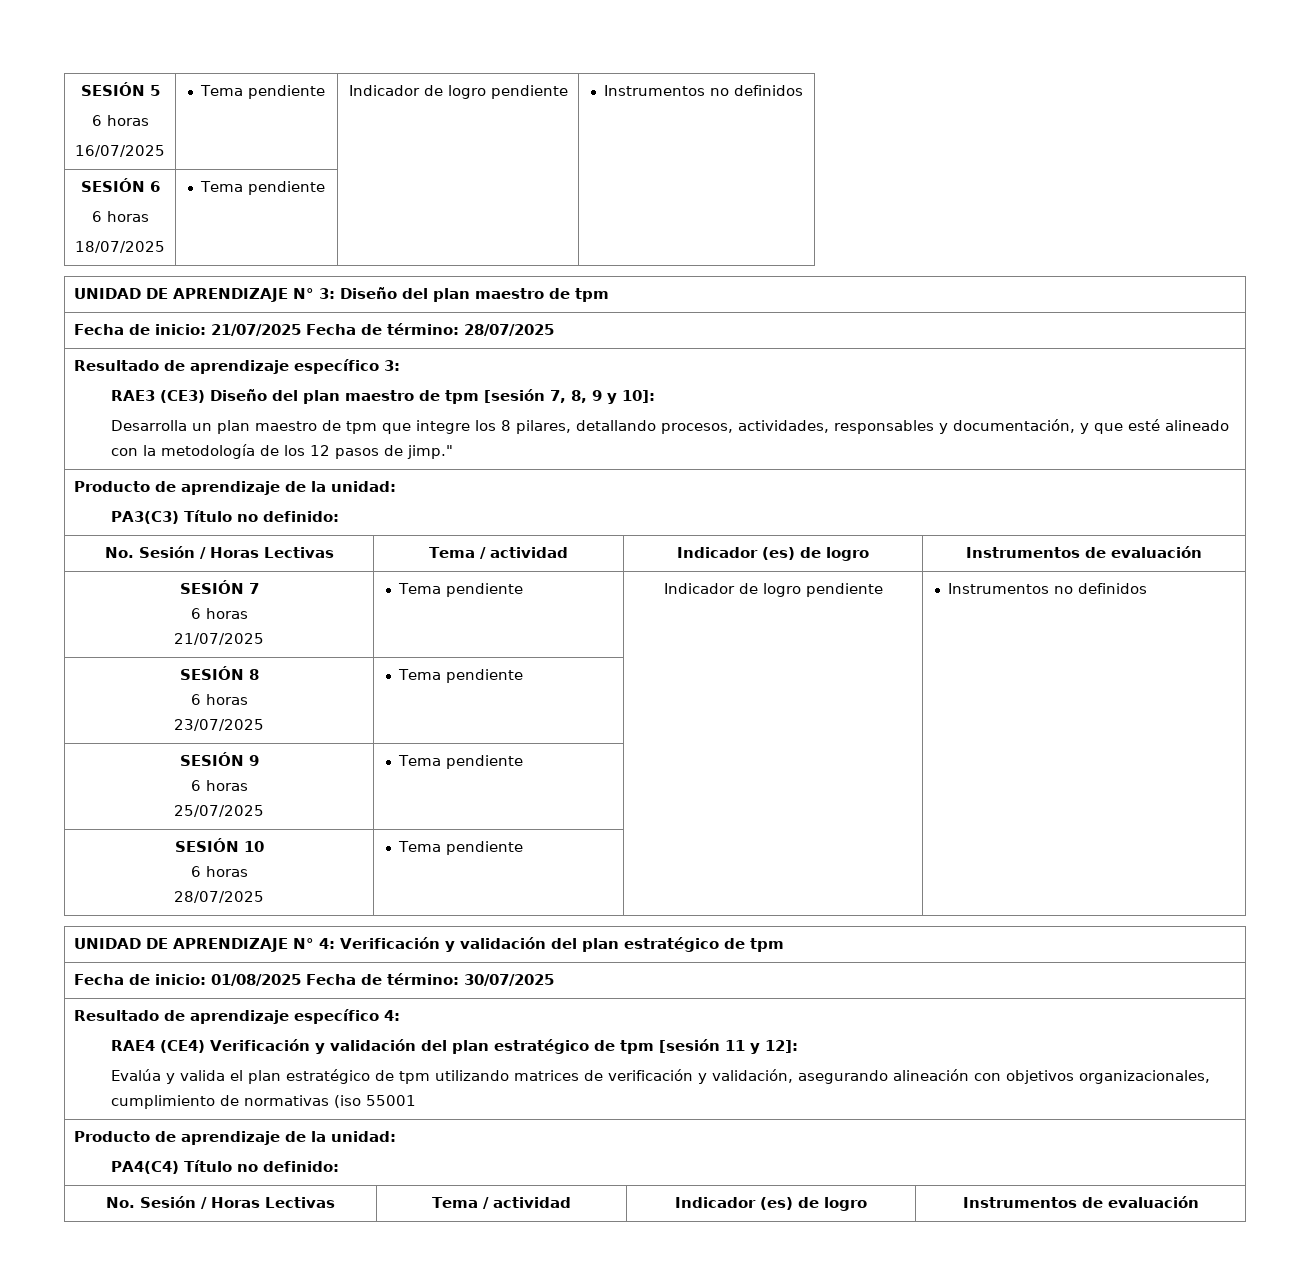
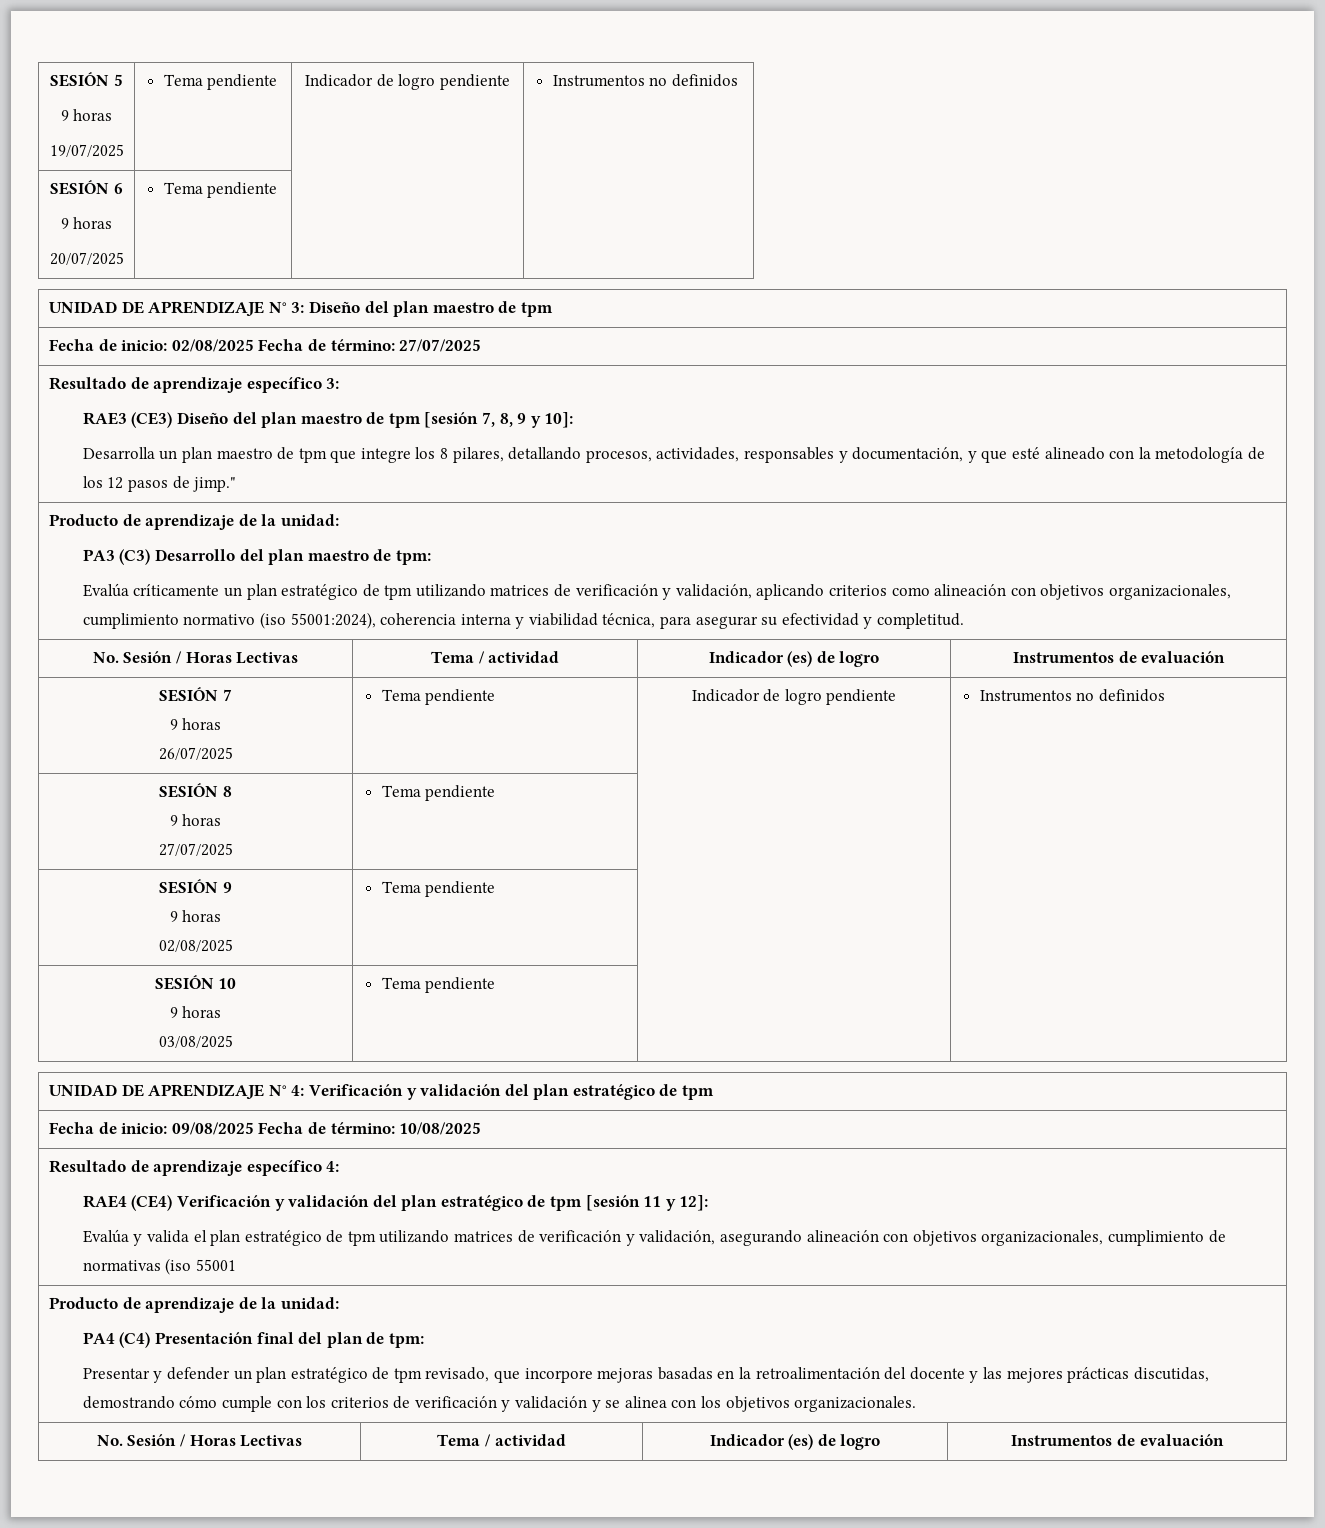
[91,115,149,126] [75,145,165,157] 6 horas // 16/07/2025 -> [60,109,113,121] [49,144,124,157] 9 horas // 19/07/2025
[91,211,149,222] [75,241,165,253] 6 horas // 18/07/2025 -> [60,217,113,229] [49,252,124,265] 9 horas // 20/07/2025
[211,323,555,336] 21/07/2025 Fecha de término: 28/07/2025 -> [171,339,482,352] 02/08/2025 Fecha de término: 27/07/2025
[110,510,339,524] PA3(C3) Título no definido: -> [82,549,431,565] [82,583,1231,600] [82,612,965,629] PA3 (C3) Desarrollo del plan maestro de tpm: // Evalúa críticamente un plan estratégico de tpm utilizando matrices de verificación y validación, aplicando criterios como alineación con objetivos organizacionales, cumplimiento normativo (iso 55001:2024), coherencia interna y viabilidad técnica, para asegurar su efectividad y completitud.
[190,608,248,619] [174,633,264,645] 6 horas // 21/07/2025 -> [169,718,222,730] [158,747,233,760] 9 horas // 26/07/2025
[190,694,248,705] [174,719,264,731] 6 horas // 23/07/2025 -> [169,814,222,826] [158,843,233,856] 9 horas // 27/07/2025
[190,780,248,791] [174,805,264,817] 6 horas // 25/07/2025 -> [169,910,222,922] [158,939,233,952] 9 horas // 02/08/2025
[190,866,248,877] [174,891,264,903] 6 horas // 28/07/2025 -> [169,1006,222,1018] [158,1035,233,1048] 9 horas // 03/08/2025
[211,973,555,986] 01/08/2025 Fecha de término: 30/07/2025 -> [171,1122,482,1135] 09/08/2025 Fecha de término: 10/08/2025
[110,1160,339,1174] PA4(C4) Título no definido: -> [82,1332,424,1348] [82,1367,1209,1383] [82,1396,917,1412] PA4 (C4) Presentación final del plan de tpm: // Presentar y defender un plan estratégico de tpm revisado, que incorpore mejoras basadas en la retroalimentación del docente y las mejores prácticas discutidas, demostrando cómo cumple con los criterios de verificación y validación y se alinea con los objetivos organizacionales.

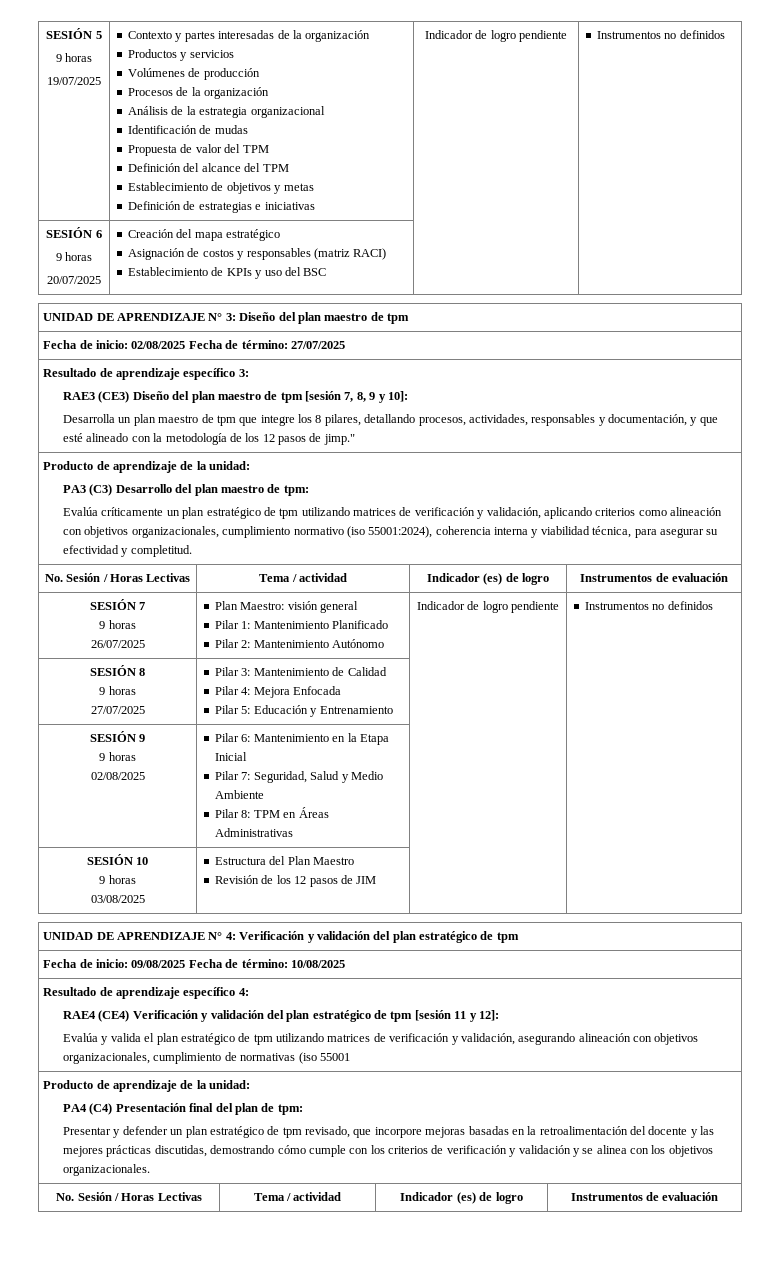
[163,74,278,90] Tema pendiente -> [128,30,371,42] [128,49,234,61] [128,68,260,80] [128,87,270,99] [128,106,325,118] [128,125,248,134] [128,144,269,156] [128,163,289,172] [128,182,314,194] [128,201,315,213] Contexto y partes interesadas de la organización // Productos y servicios // Volúmenes de producción // Procesos de la organización // Análisis de la estrategia organizacional // Identificación de mudas // Propuesta de valor del TPM // Definición del alcance del TPM // Establecimiento de objetivos y metas // Definición de estrategias e iniciativas
[163,182,278,198] Tema pendiente -> [128,229,281,241] [128,248,387,260] [128,267,327,279] Creación del mapa estratégico // Asignación de costos y responsables (matriz RACI) // Establecimiento de KPIs y uso del BSC
[381,689,496,705] Tema pendiente -> [215,601,359,613] [215,620,389,629] [215,639,385,648] Plan Maestro: visión general // Pilar 1: Mantenimiento Planificado // Pilar 2: Mantenimiento Autónomo
[381,785,496,801] Tema pendiente -> [215,667,387,676] [215,686,342,698] [215,705,393,717] Pilar 3: Mantenimiento de Calidad // Pilar 4: Mejora Enfocada // Pilar 5: Educación y Entrenamiento
[381,881,496,897] Tema pendiente -> [215,733,389,745] [215,752,248,761] [215,771,383,783] [215,790,265,799] [215,807,329,818] [215,828,294,837] Pilar 6: Mantenimiento en la Etapa Inicial // Pilar 7: Seguridad, Salud y Medio Ambiente // Pilar 8: TPM en Áreas Administrativas
[381,977,496,993] Tema pendiente -> [215,856,355,865] [215,875,377,887] Estructura del Plan Maestro // Revisión de los 12 pasos de JIM

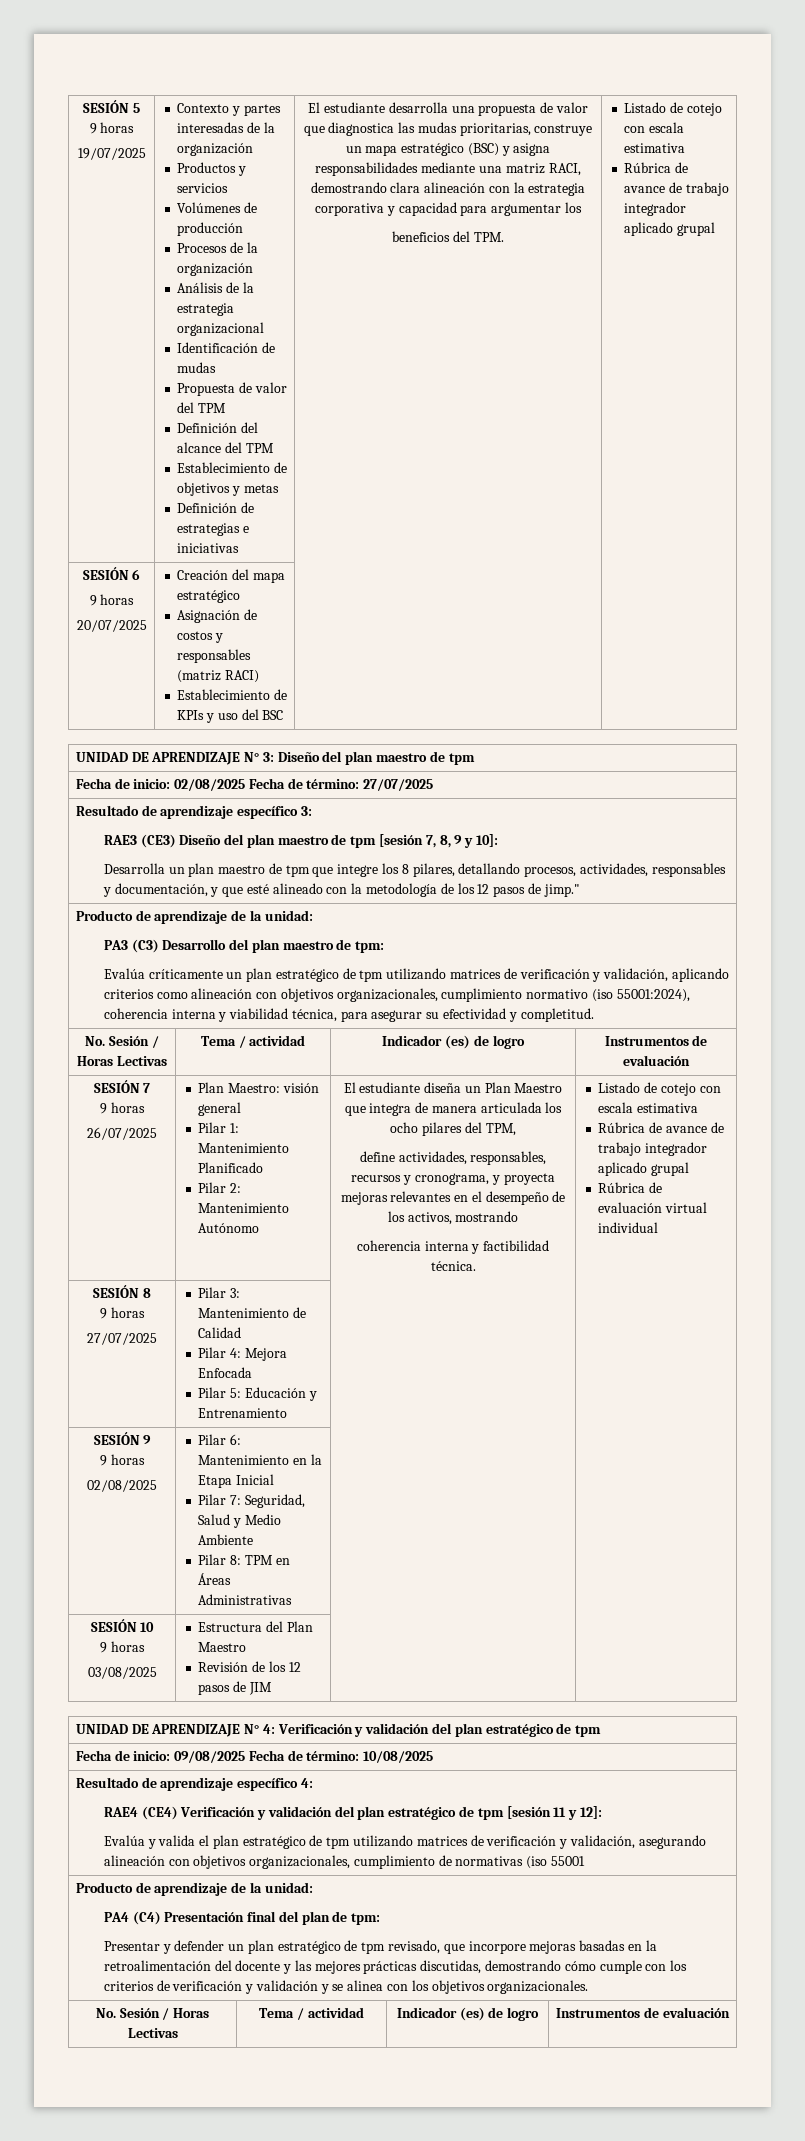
[424,30,568,42] [597,30,725,39] Indicador de logro pendiente | Instrumentos no definidos -> [308,102,588,116] [303,122,593,136] [345,143,551,156] [315,162,581,176] [310,182,586,196] [315,202,582,216] [392,231,504,242] [624,102,722,116] [624,122,684,133] [624,143,686,153] [624,162,688,173] [624,182,729,196] [624,202,687,216] [624,222,715,236] El estudiante desarrolla una propuesta de valor que diagnostica las mudas prioritarias, construye un mapa estratégico (BSC) y asigna responsabilidades mediante una matriz RACI, demostrando clara alineación con la estrategia corporativa y capacidad para argumentar los // beneficios del TPM. | Listado de cotejo con escala estimativa // Rúbrica de avance de trabajo integrador aplicado grupal
[416,601,560,613] [585,601,713,610] Indicador de logro pendiente | Instrumentos no definidos -> [343,1082,563,1093] [344,1102,563,1116] [390,1122,516,1136] [359,1151,547,1165] [351,1173,555,1185] [340,1191,566,1205] [387,1211,519,1225] [356,1240,550,1254] [430,1261,476,1271] [598,1082,721,1096] [598,1102,698,1113] [598,1122,724,1133] [598,1142,707,1156] [598,1162,689,1176] [598,1182,662,1193] [598,1202,707,1213] [598,1222,659,1233] El estudiante diseña un Plan Maestro que integra de manera articulada los ocho pilares del TPM, // define actividades, responsables, recursos y cronograma, y proyecta mejoras relevantes en el desempeño de los activos, mostrando // coherencia interna y factibilidad técnica. | Listado de cotejo con escala estimativa // Rúbrica de avance de trabajo integrador aplicado grupal // Rúbrica de evaluación virtual individual

